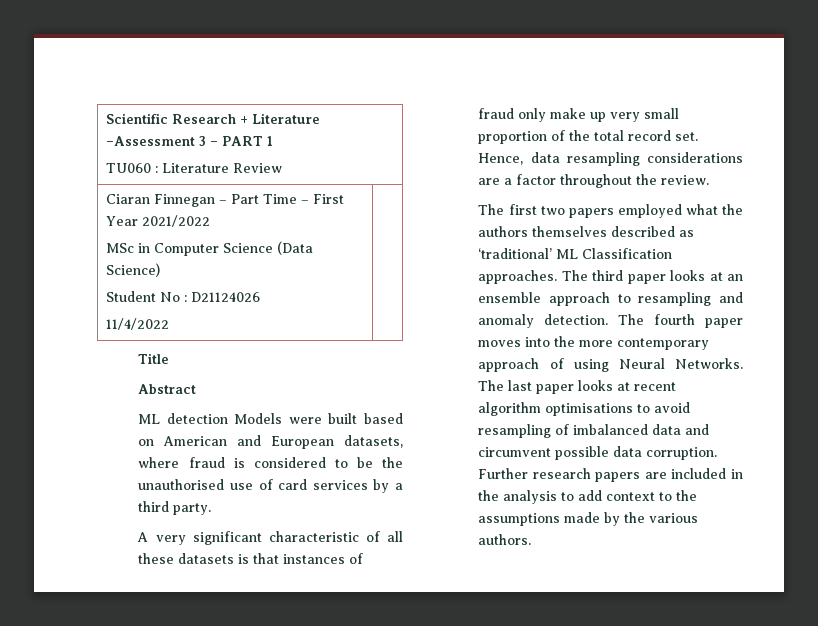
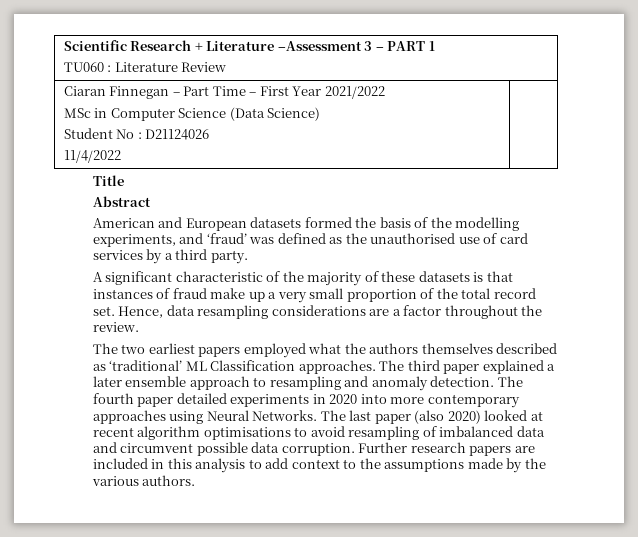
[138,413,403,424] [138,435,403,449] [138,457,373,468] ML detection Models were built based on American and European datasets, where fraud is considered to be -> [92,217,520,231] [92,233,343,247] American and European datasets formed the basis of the modelling experiments, and ‘fraud’ was defined as
[155,535,186,545] very -> (103, 277) none
[387,531,403,542] all -> [282,271,379,286] the majority of
[518,108,547,122] only -> (207, 293) none
(607, 117) none -> [268,292,277,299] a
[508,204,565,215] first two -> [121,343,195,354] two earliest
[670,270,743,281] looks at an -> [482,360,556,374] [92,376,122,387] explained a later
[478,336,710,350] [478,358,564,372] moves into the more contemporary approach of -> [176,393,520,408] [92,410,166,424] detailed experiments in 2020 into more contemporary approaches
[578,380,614,391] looks -> [414,410,528,424] (also 2020) looked
[478,490,500,501] the -> [167,458,192,469] this

